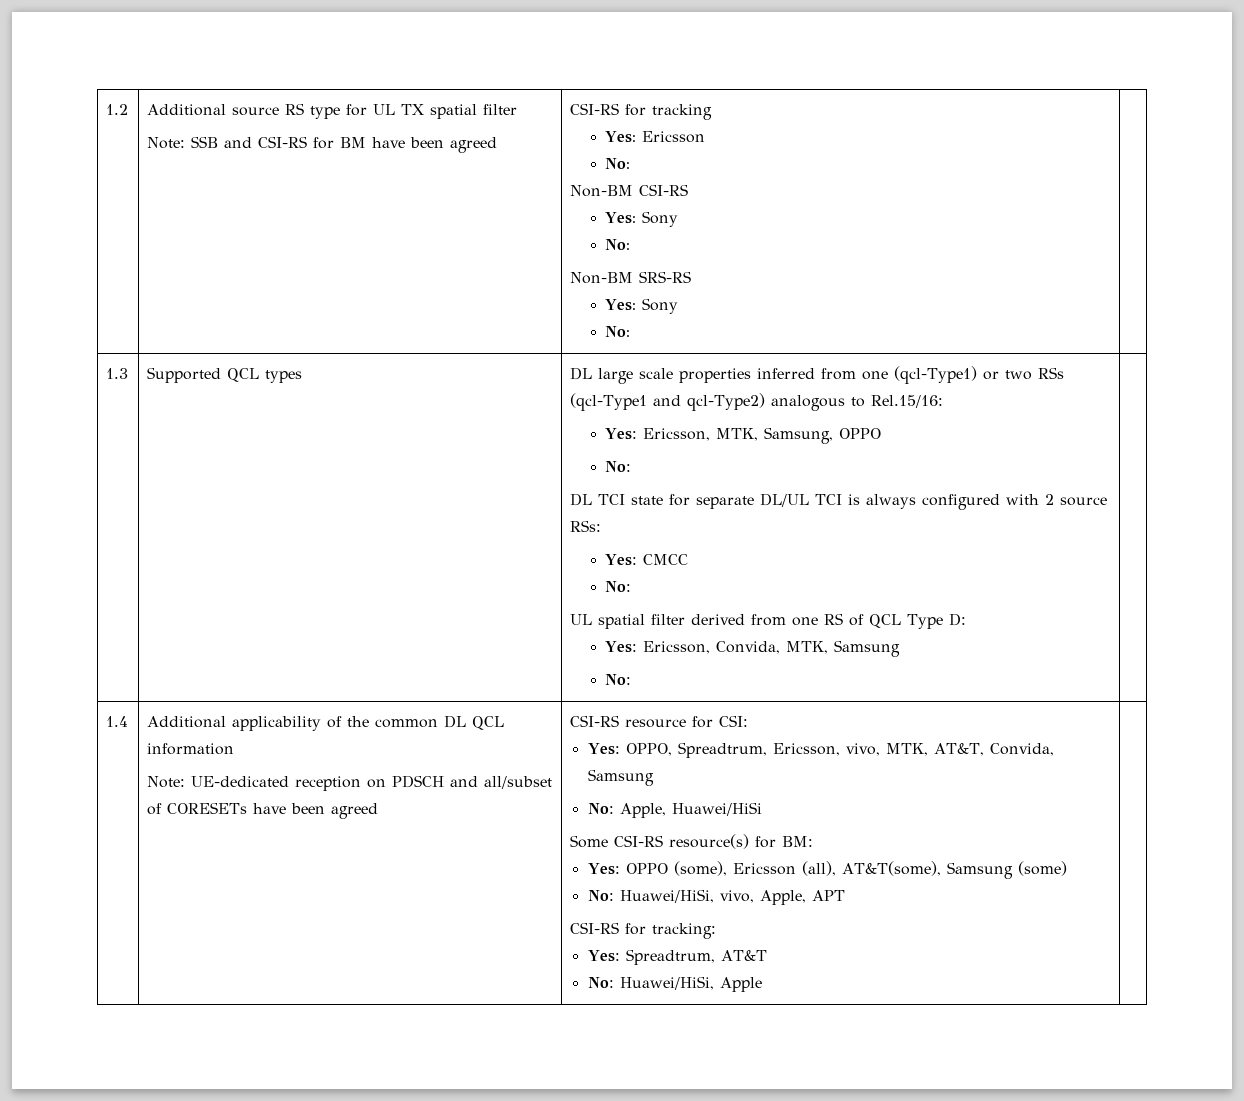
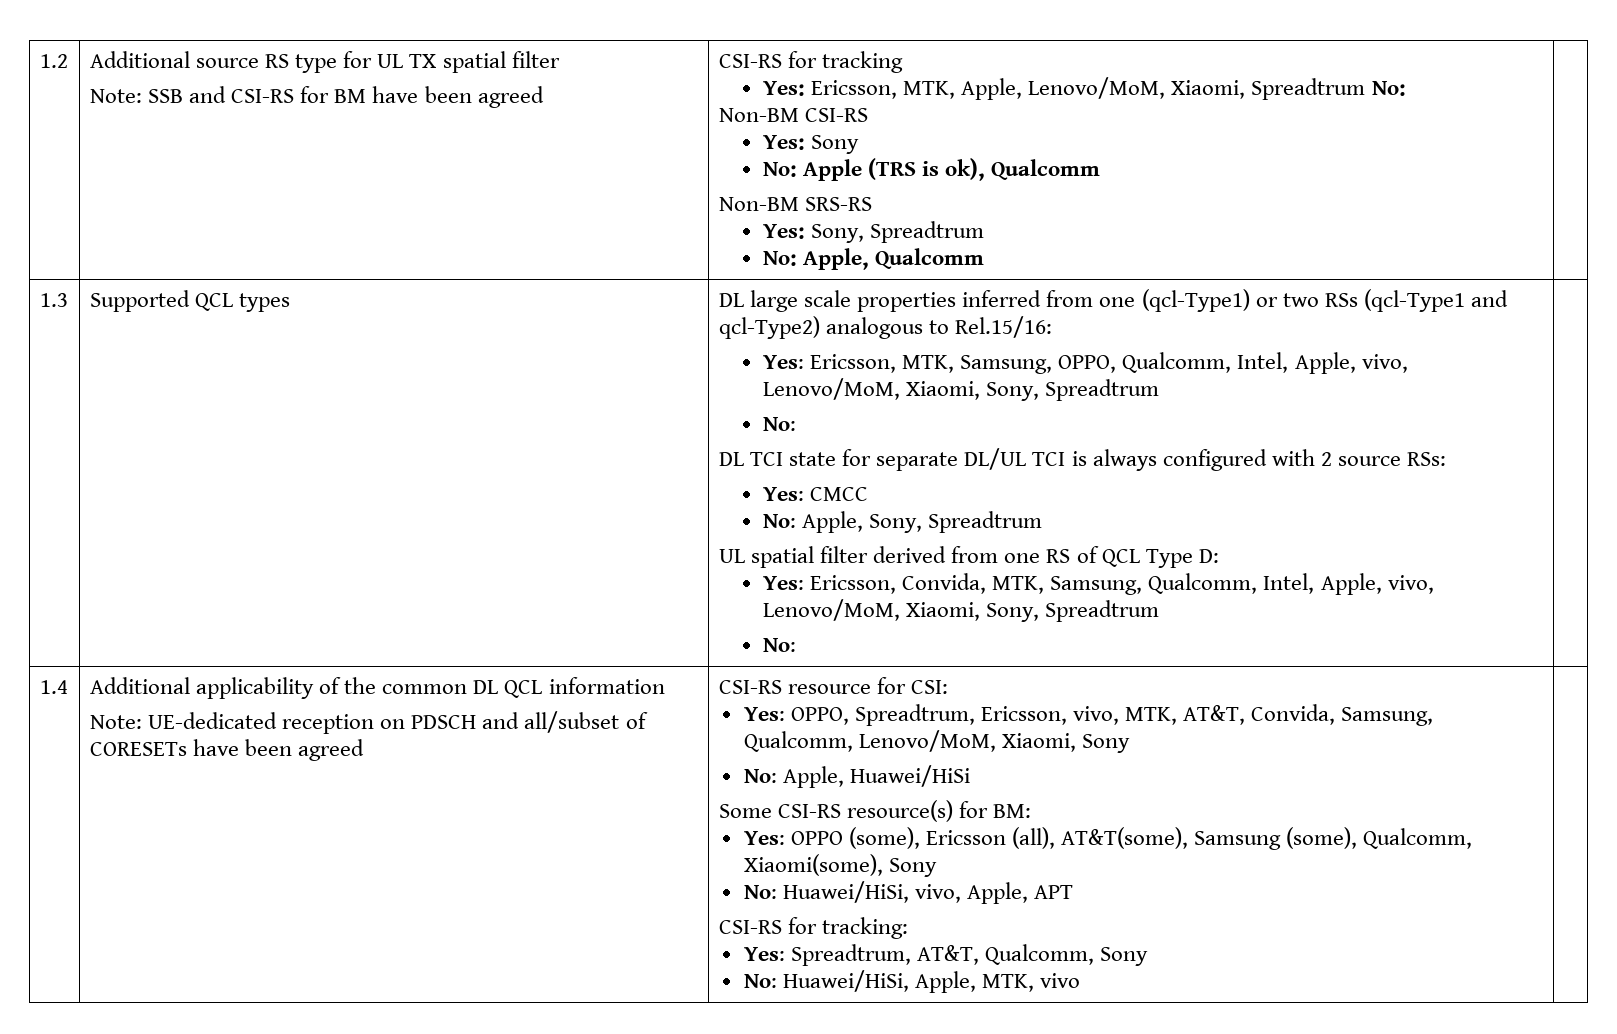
[641,131,705,143] Ericsson // -> [811,77,1366,100] Ericsson, MTK, Apple, Lenovo/MoM, Xiaomi, Spreadtrum
(630, 244) none -> [803,158,1101,181] Apple (TRS is ok), Qualcomm
[641,298,678,314] [604,326,630,337] Sony // No: -> [811,221,985,243] [763,248,985,270] Sony, Spreadtrum // No: Apple, Qualcomm
[838,428,881,439] OPPO -> [1058,352,1408,374] [763,378,1160,401] OPPO, Qualcomm, Intel, Apple, vivo, Lenovo/MoM, Xiaomi, Sony, Spreadtrum
(631, 586) none -> [802,511,1043,533] Apple, Sony, Spreadtrum
[833,640,900,657] Samsung -> [1050,573,1434,595] [763,599,1160,622] Samsung, Qualcomm, Intel, Apple, vivo, Lenovo/MoM, Xiaomi, Sony, Spreadtrum
[587,769,654,786] Samsung -> [1341,707,1434,726] [743,730,1130,753] Samsung, Qualcomm, Lenovo/MoM, Xiaomi, Sony
[1017,861,1067,876] (some) -> [1286,827,1473,849] [743,854,937,877] (some), Qualcomm, Xiaomi(some), Sony
[720,950,767,961] [587,976,762,992] AT&T // No: Huawei/HiSi, Apple -> [916,944,1149,966] [743,970,1081,993] AT&T, Qualcomm, Sony // No: Huawei/HiSi, Apple, MTK, vivo

